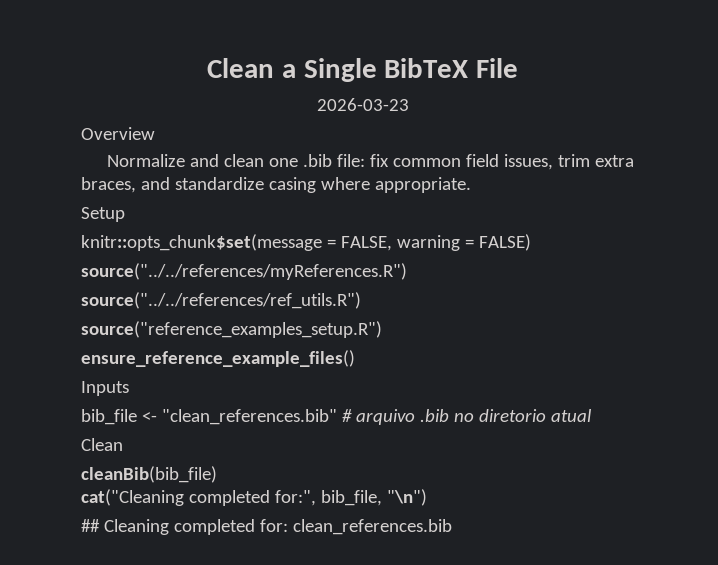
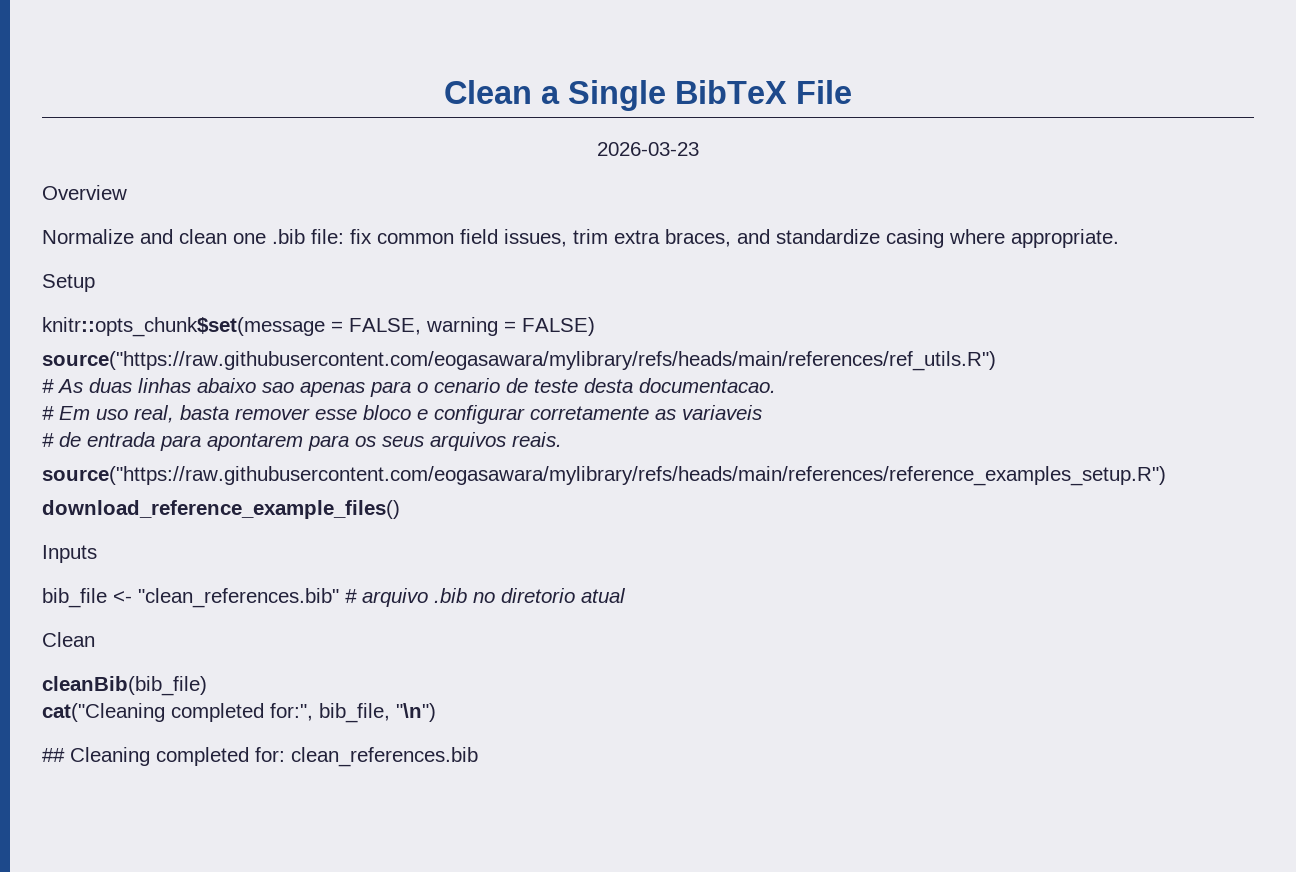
[81,263,407,280] [81,292,361,309] [81,321,382,338] [81,350,355,367] source("../../references/myReferences.R") // source("../../references/ref_utils.R") // source("reference_examples_setup.R") // ensure_reference_example_files() -> [42,351,996,371] [42,378,776,397] [42,405,762,424] [42,432,562,451] [42,466,1166,486] [42,500,400,519] source("https://raw.githubusercontent.com/eogasawara/mylibrary/refs/heads/main/references/ref_utils.R") // # As duas linhas abaixo sao apenas para o cenario de teste desta documentacao. // # Em uso real, basta remover esse bloco e configurar corretamente as variaveis // # de entrada para apontarem para os seus arquivos reais. // source("https://raw.githubusercontent.com/eogasawara/mylibrary/refs/heads/main/references/reference_examples_setup.R") // download_reference_example_files()

